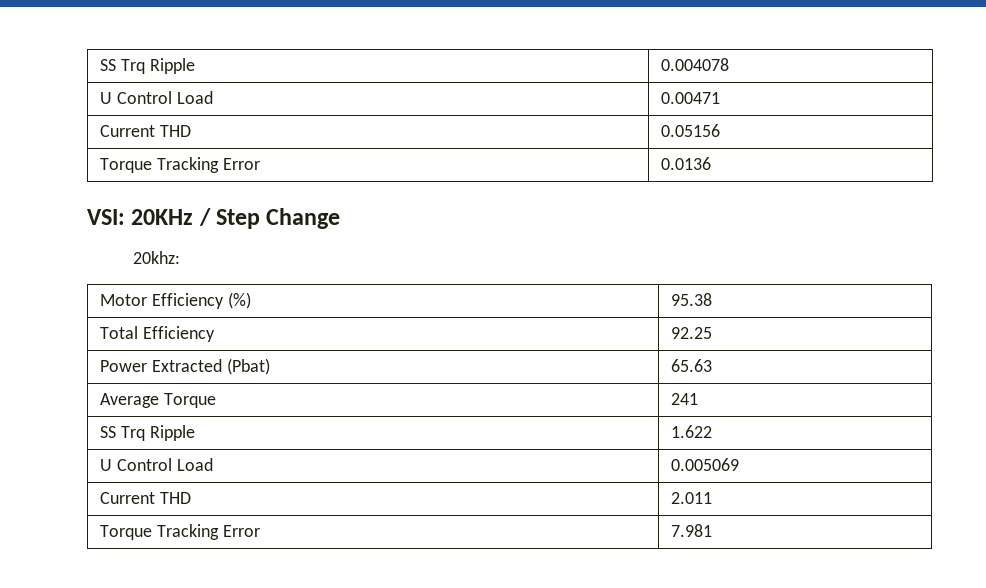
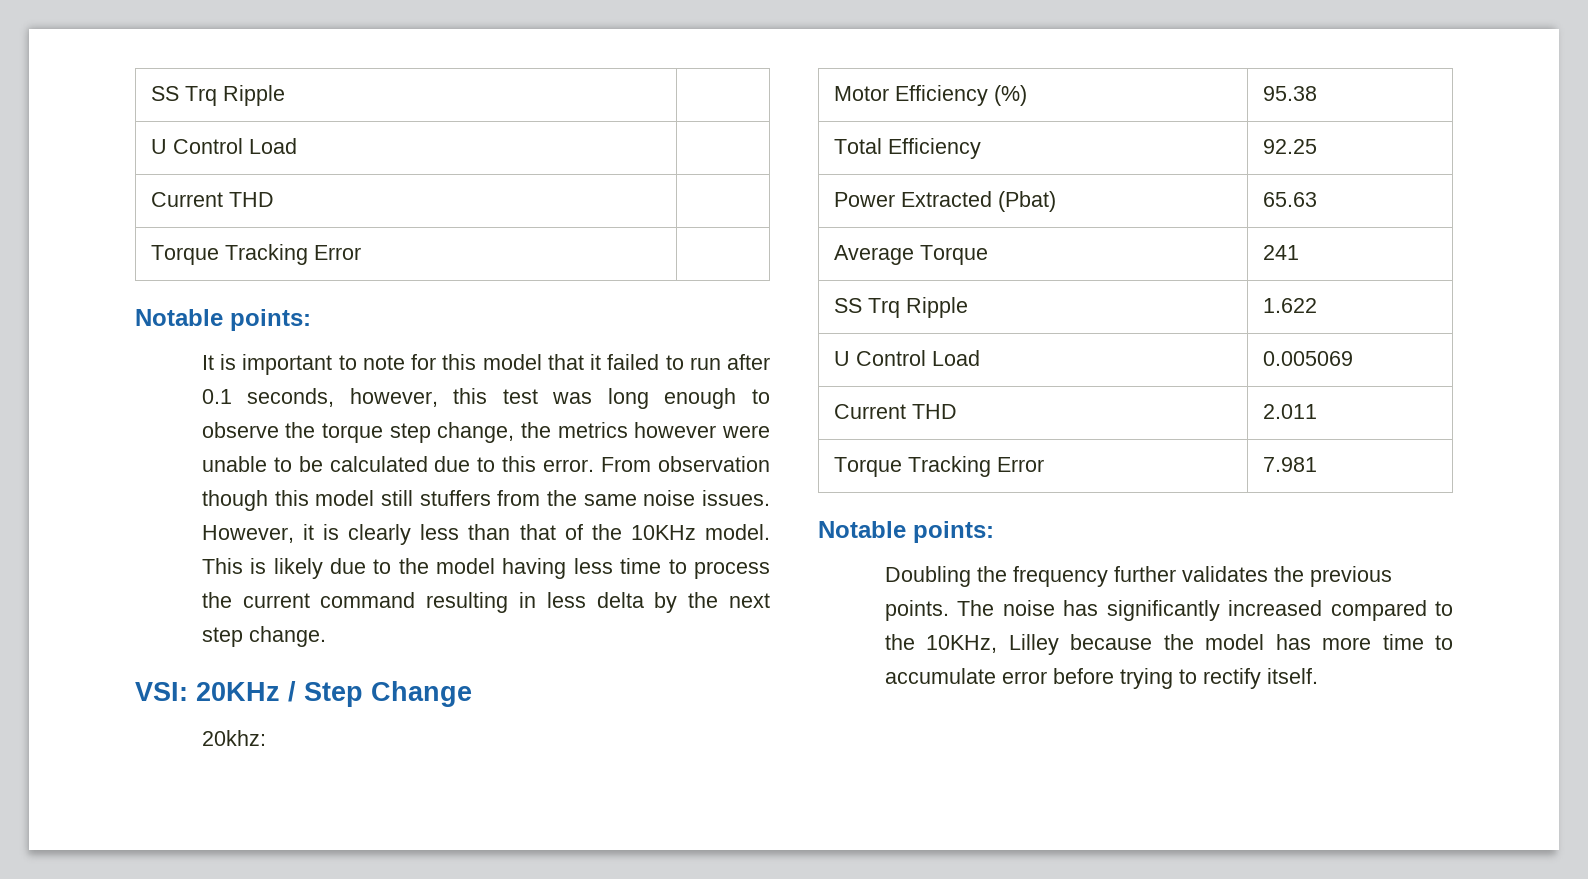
[100,58,195,74] [661,58,730,71] [100,91,213,104] [661,92,721,104] [100,125,192,137] [661,124,721,137] [100,157,260,173] [661,157,712,170] SS Trq Ripple | 0.004078 // U Control Load | 0.00471 // Current THD | 0.05156 // Torque Tracking Error | 0.0136 -> [150,85,285,106] [150,138,297,154] [150,192,274,207] [150,244,361,265] [135,309,311,331] [201,354,771,375] [201,388,771,409] [201,422,771,443] [201,456,771,472] [201,490,771,511] [201,524,770,545] [201,558,770,579] [201,592,771,613] [201,626,326,647] SS Trq Ripple | // U Control Load | // Current THD | // Torque Tracking Error | // Notable points: // It is important to note for this model that it failed to run after 0.1 seconds, however, this test was long enough to observe the torque step change, the metrics however were unable to be calculated due to this error. From observation though this model still stuffers from the same noise issues. However, it is clearly less than that of the 10KHz model. This is likely due to the model having less time to process the current command resulting in less delta by the next step change.
(713, 530) none -> [818,521,994,543] [884,566,1392,587] [884,600,1453,621] [884,634,1453,655] [884,668,1318,689] // Notable points: // Doubling the frequency further validates the previous points. The noise has significantly increased compared to the 10KHz, Lilley because the model has more time to accumulate error before trying to rectify itself.

